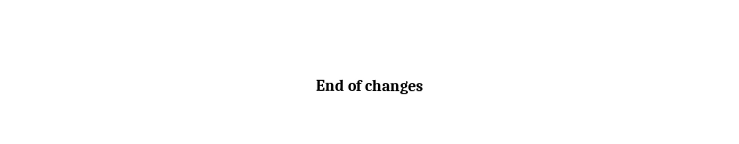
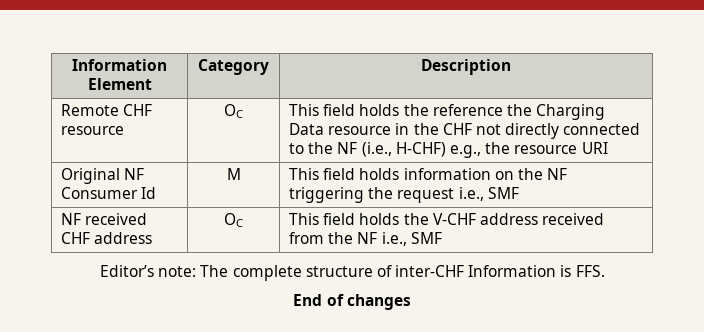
(314, 84) none -> [72,59,167,71] [87,78,152,90] [198,59,269,75] [421,59,511,75] [61,104,153,116] [61,126,125,135] [224,104,243,118] [289,104,606,120] [289,123,641,139] [289,142,608,158] [61,168,145,184] [61,187,157,199] [226,168,241,180] [289,168,568,180] [289,187,519,203] [61,213,148,225] [61,232,153,244] [224,213,243,227] [289,213,605,225] [289,232,442,246] [99,265,605,281] Information Element | Category | Description // Remote CHF resource | OC | This field holds the reference the Charging Data resource in the CHF not directly connected to the NF (i.e., H-CHF) e.g., the resource URI // Original NF Consumer Id | M | This field holds information on the NF triggering the request i.e., SMF // NF received CHF address | OC | This field holds the V-CHF address received from the NF i.e., SMF // Editor’s note: The complete structure of inter-CHF Information is FFS. //

